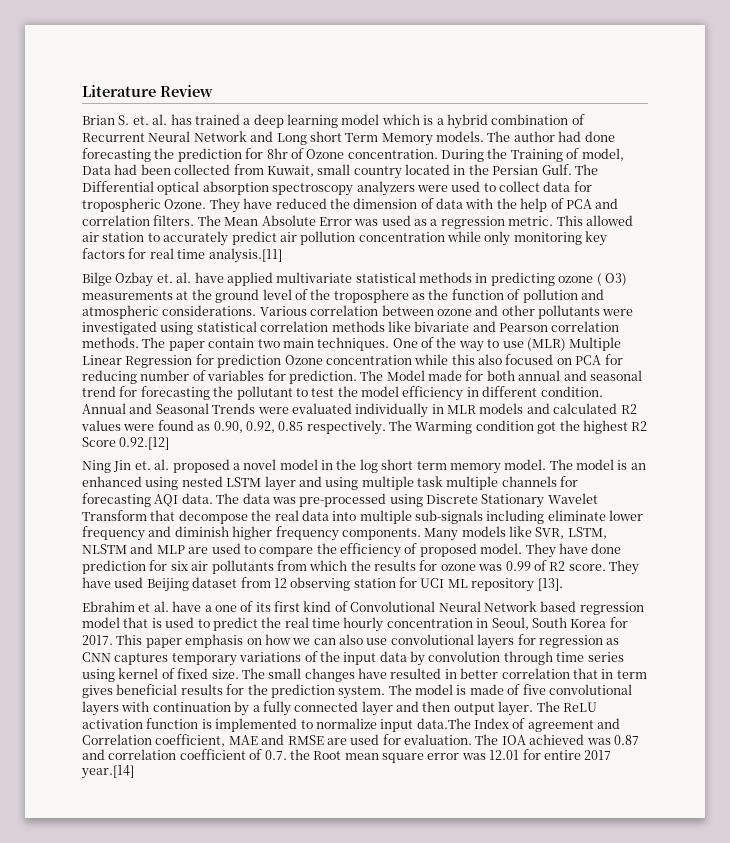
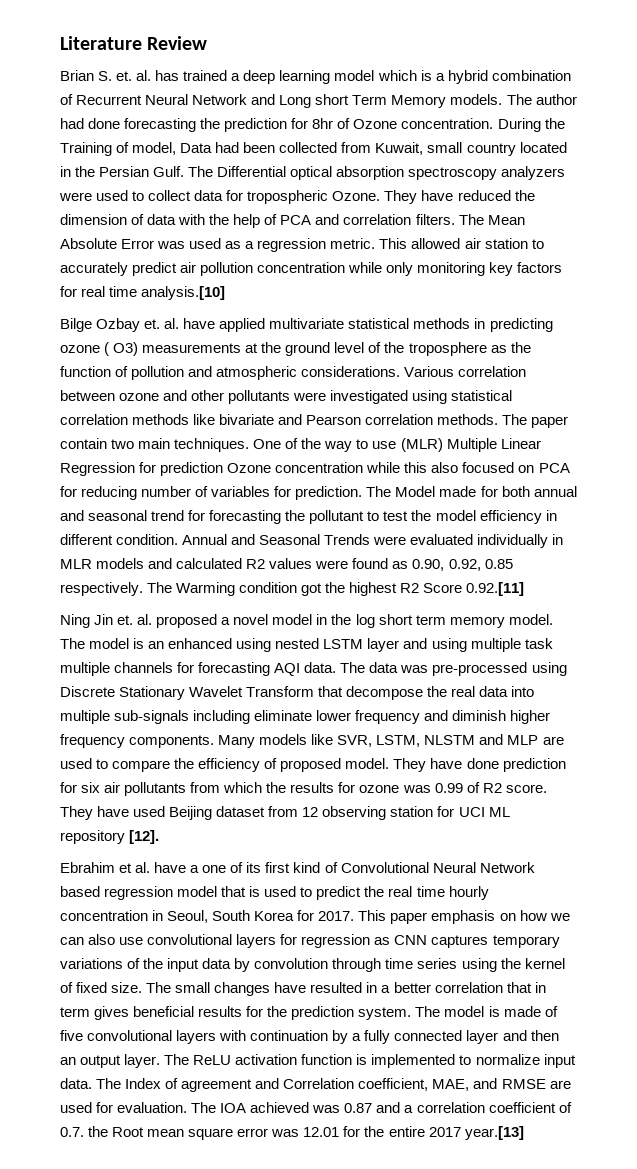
[208,248,282,263] analysis.[11] -> [141,286,226,300] analysis.[10]
[119,437,170,450] 0.92.[12] -> [466,582,525,596] 0.92.[11]
[537,578,563,591] [13]. -> [129,830,160,844] [12].
(115, 675) none -> [500,958,521,969] the
(457, 674) none -> [381,985,391,993] a
(451, 706) none -> [60,1057,76,1065] an
[416,718,471,729] data.The -> [60,1078,122,1089] data. The
[228,735,258,745] MAE -> [432,1079,470,1091] MAE,
(105, 754) none -> [404,1105,414,1113] a
(541, 754) none -> [364,1126,385,1137] the
[81,765,134,779] year.[14] -> [464,1126,524,1140] year.[13]

